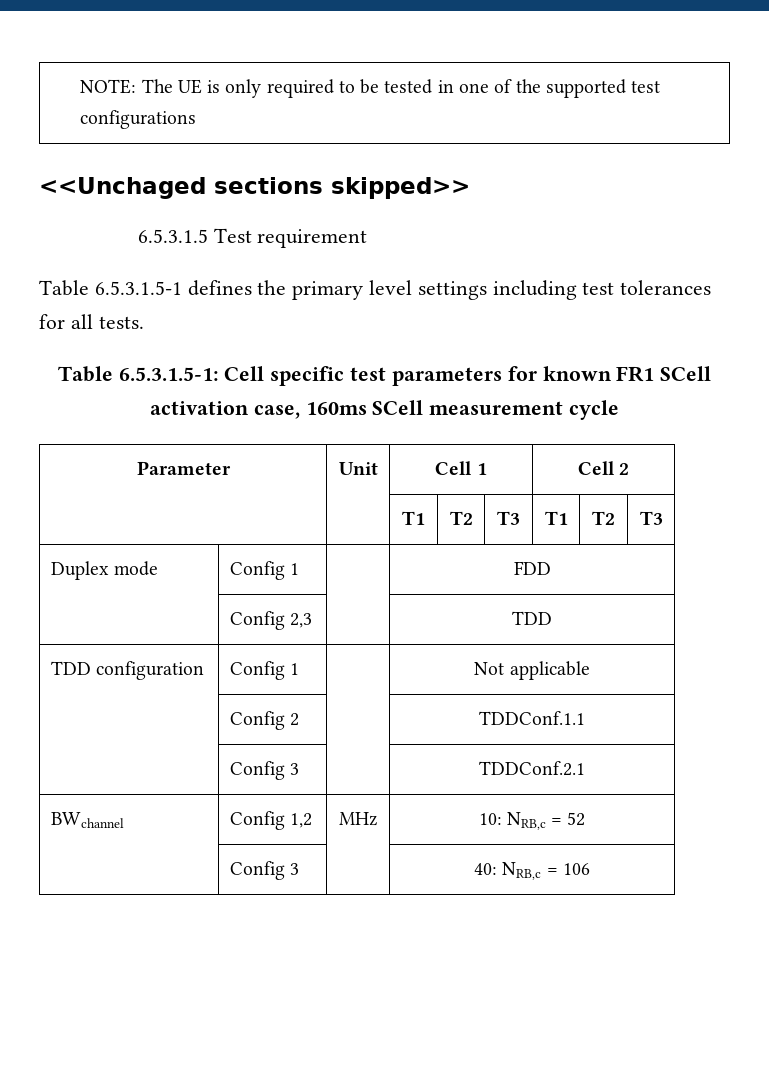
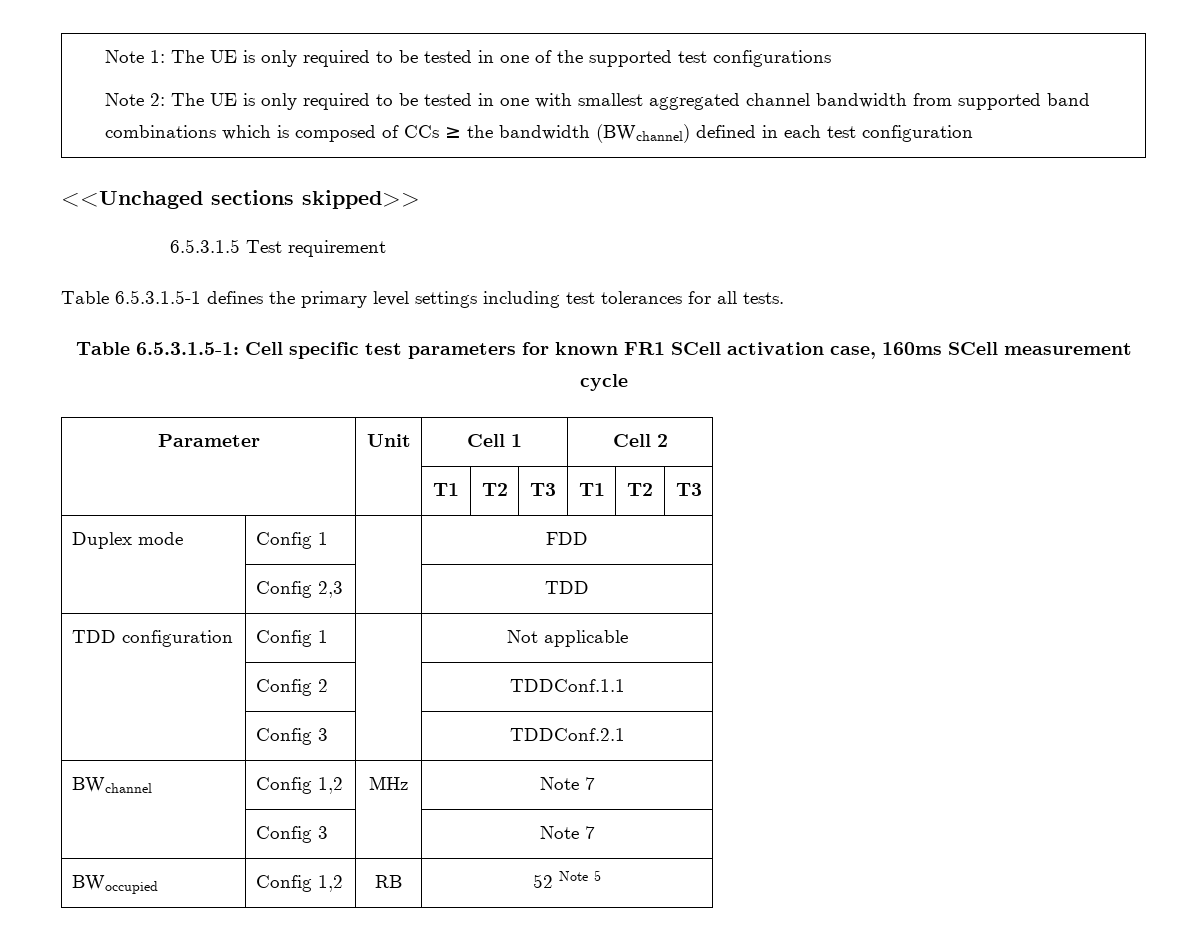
[80,79,137,94] NOTE: -> [104,50,165,63] Note 1:
(197, 119) none -> [104,93,1090,110] [104,124,973,143] // Note 2: The UE is only required to be tested in one with smallest aggregated channel bandwidth from supported band combinations which is composed of CCs ≥ the bandwidth (BWchannel) defined in each test configuration
[478,812,586,830] [229,861,299,880] [474,862,590,880] 10: NRB,c = 52 // | Config 3 | | 40: NRB,c = 106 -> [539,777,595,790] [255,826,328,843] [539,826,595,839] [71,875,158,894] [255,875,343,892] [375,875,402,888] [533,870,601,888] Note 7 // | Config 3 | | Note 7 // BWoccupied | Config 1,2 | RB | 52 Note 5

